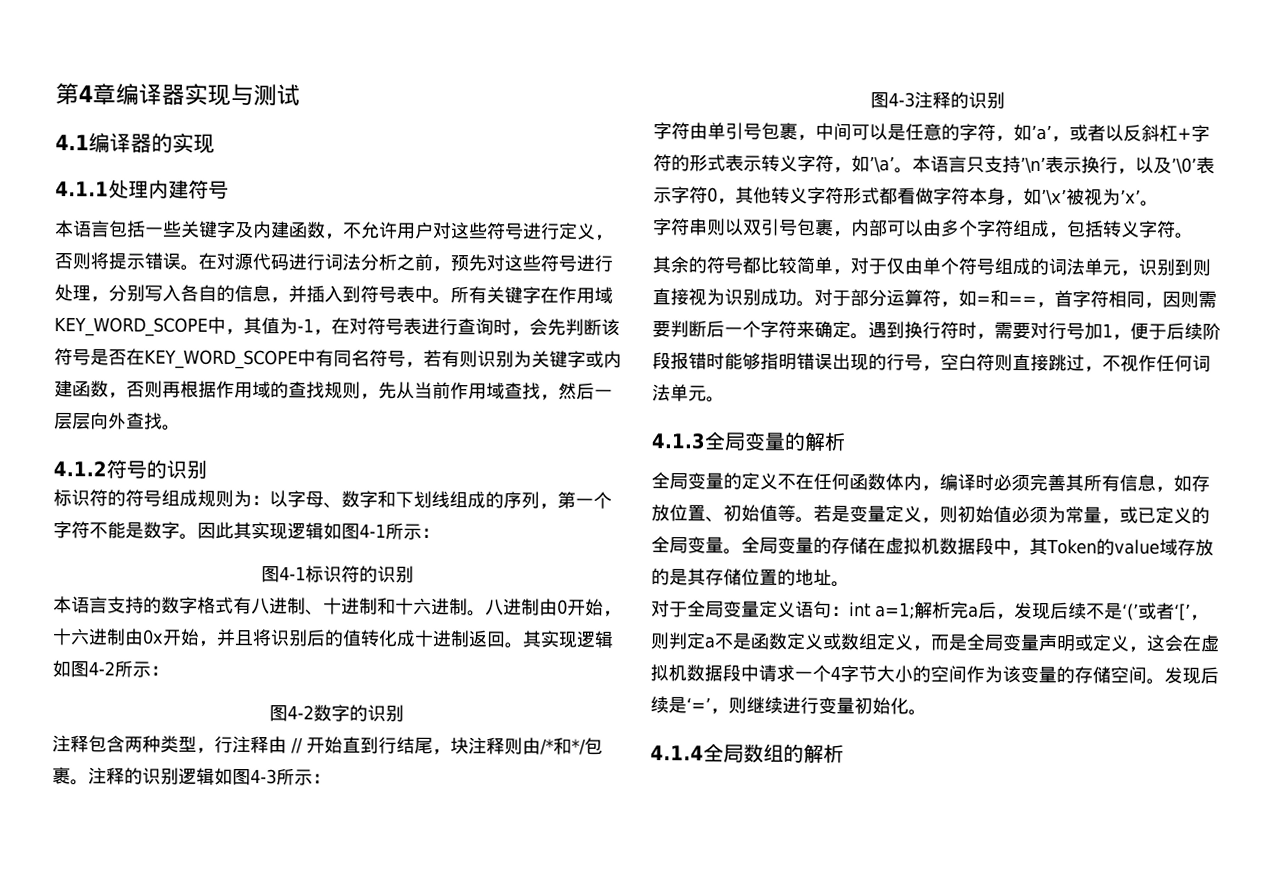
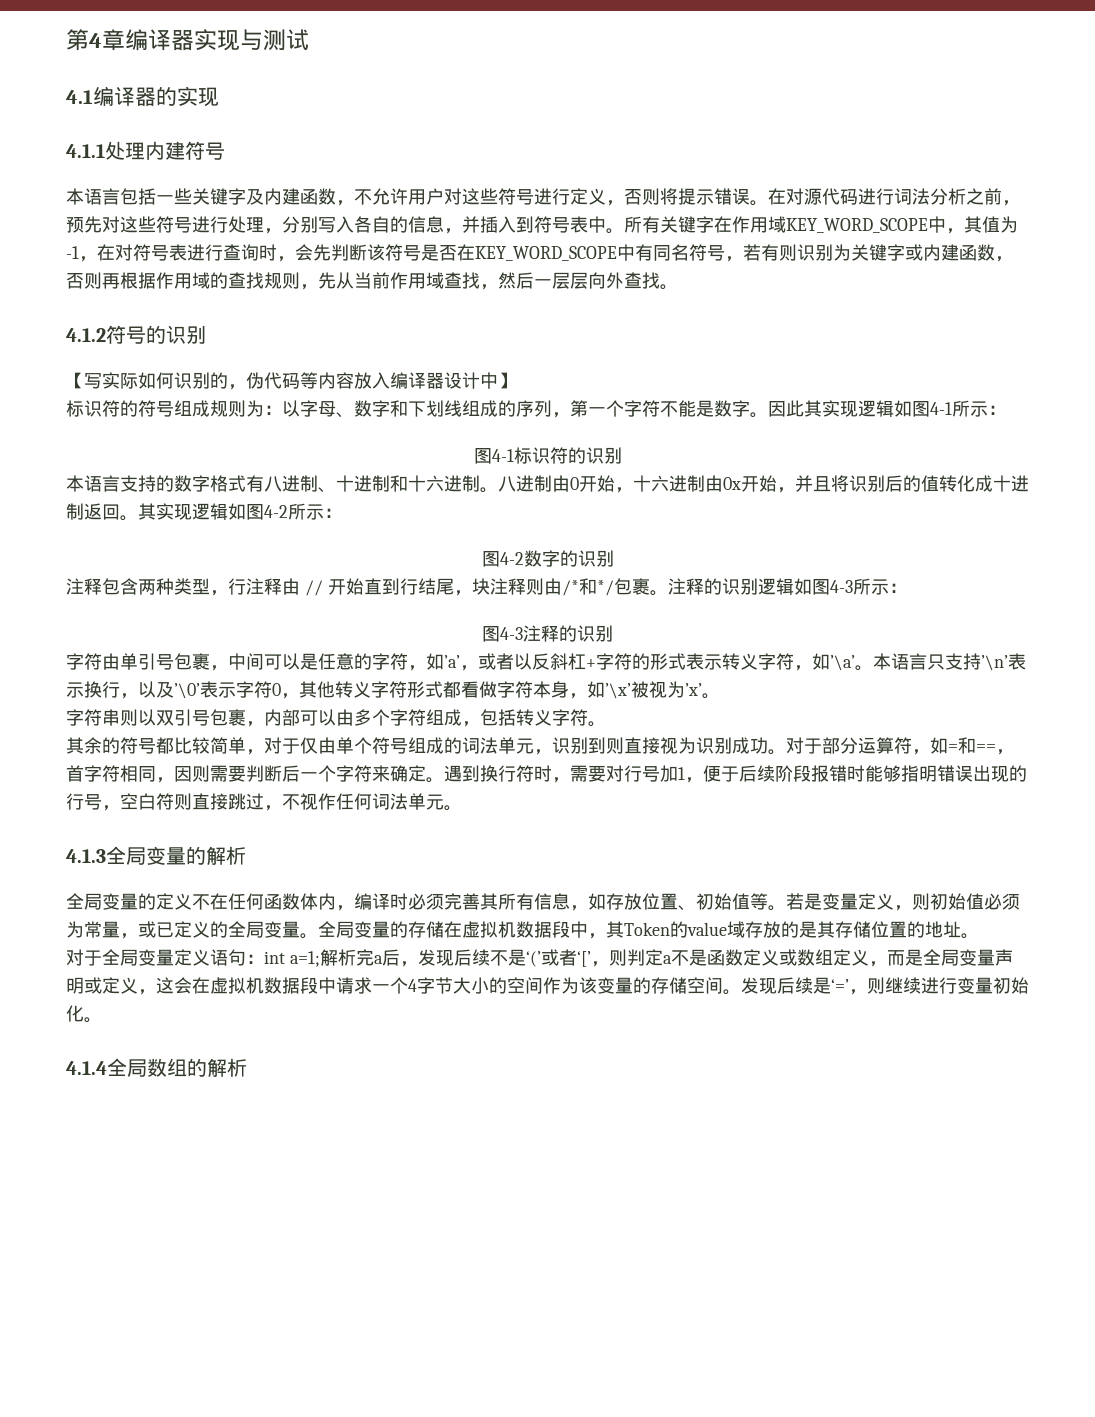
(207, 469) none -> [66,372,516,390] // 【写实际如何识别的，伪代码等内容放入编译器设计中】

